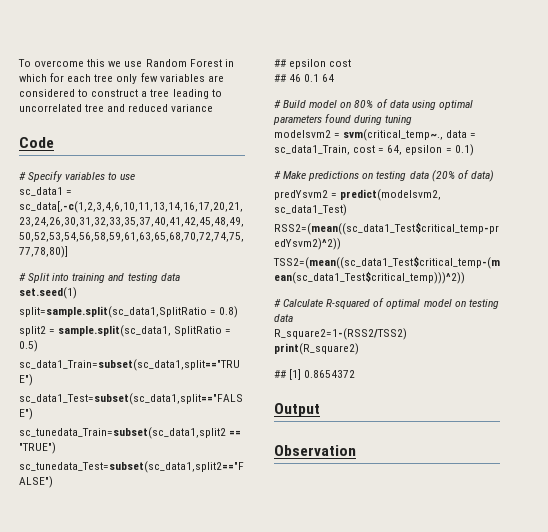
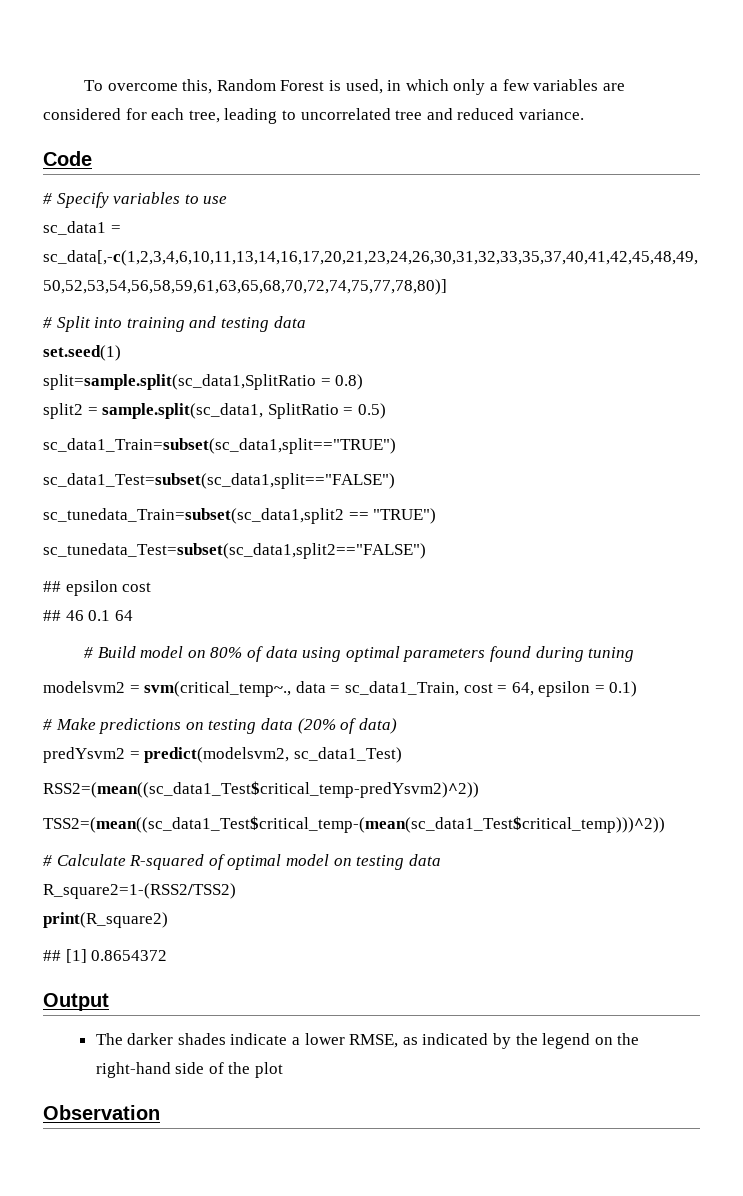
[87,59,234,67] [19,73,224,84] [19,89,170,97] this we use Random Forest in which for each tree only few variables are considered to construct a tree -> [182,79,625,95] [43,108,220,123] this, Random Forest is used, in which only a few variables are considered for each tree,
[171,104,214,112] variance -> [518,109,584,120] variance.
(320, 410) none -> [95,1033,640,1049] [95,1062,283,1078] // The darker shades indicate a lower RMSE, as indicated by the legend on the right-hand side of the plot

